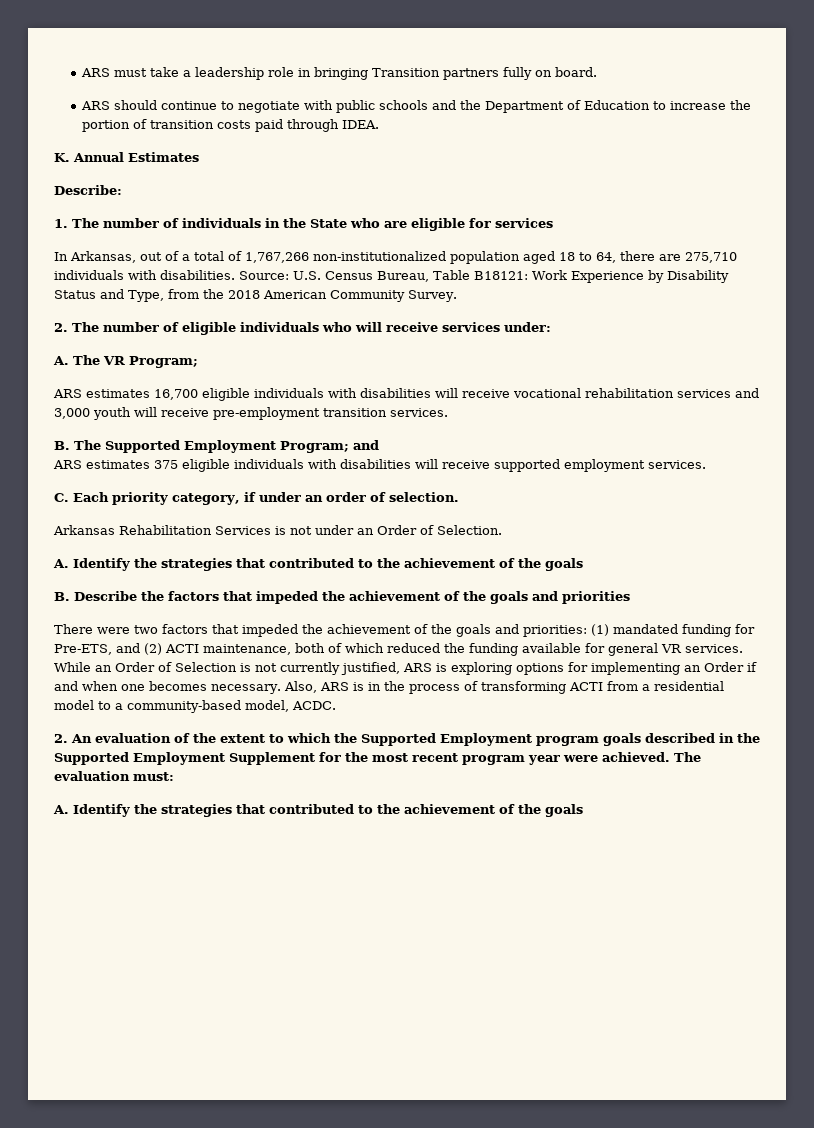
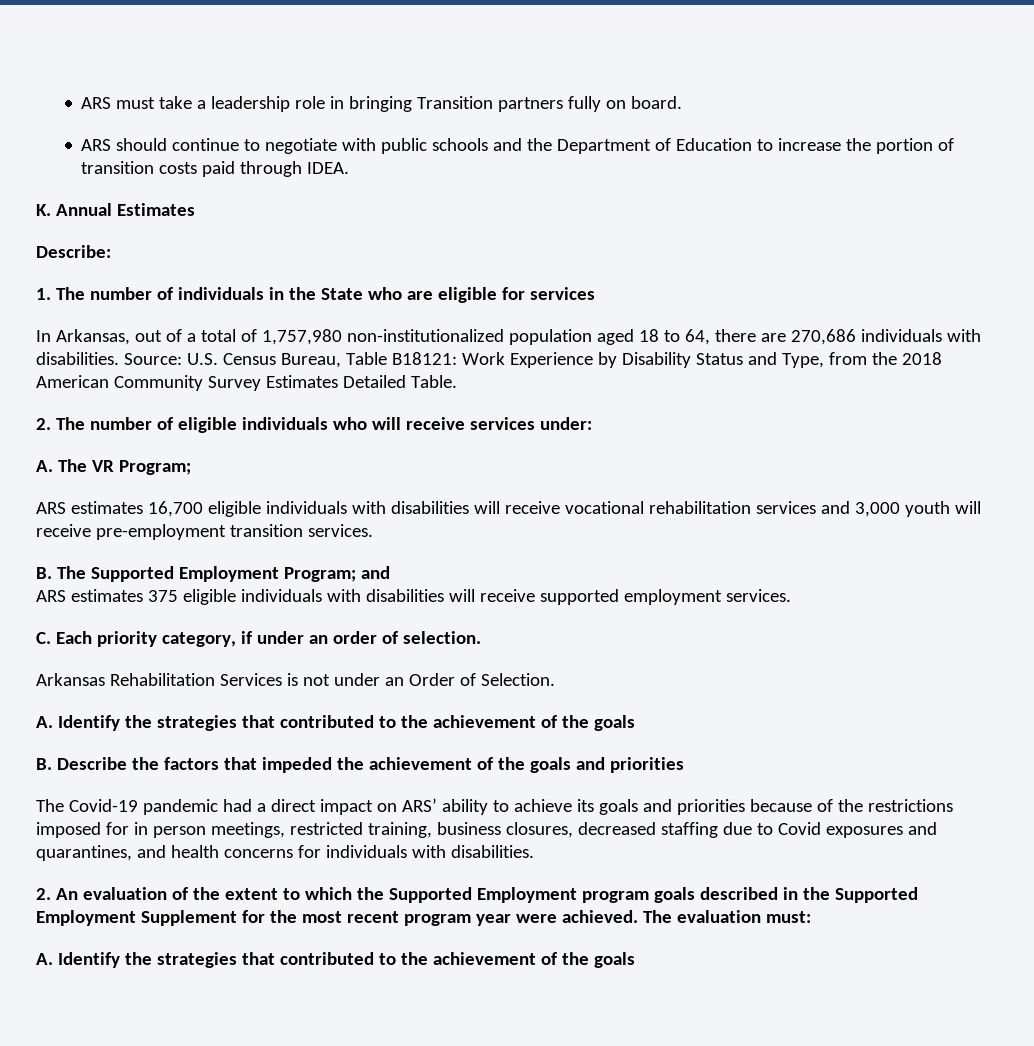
[245,252,309,263] 1,767,266 -> [261,329,342,345] 1,757,980
[685,252,737,263] 275,710 -> [790,329,856,345] 270,686
[408,290,457,302] Survey. -> [207,375,457,391] Survey Estimates Detailed Table.
[54,624,755,637] [54,643,743,656] [54,662,757,675] [54,681,724,694] [54,700,336,713] There were two factors that impeded the achievement of the goals and priorities: (1) mandated funding for Pre-ETS, and (2) ACTI maintenance, both of which reduced the funding available for general VR services. While an Order of Selection is not currently justified, ARS is exploring options for implementing an Order if and when one becomes necessary. Also, ARS is in the process of transforming ACTI from a residential model to a community-based model, ACDC. -> [36,798,953,815] [36,822,937,838] [36,845,534,861] The Covid-19 pandemic had a direct impact on ARS’ ability to achieve its goals and priorities because of the restrictions imposed for in person meetings, restricted training, business closures, decreased staffing due to Covid exposures and quarantines, and health concerns for individuals with disabilities.

